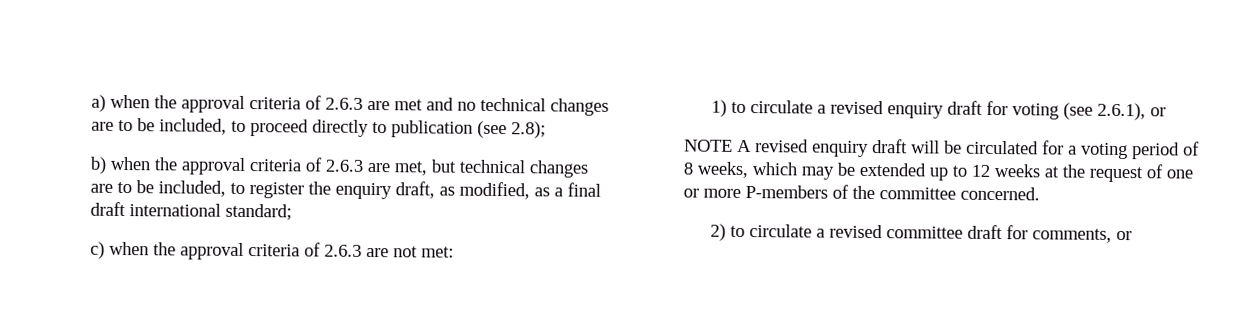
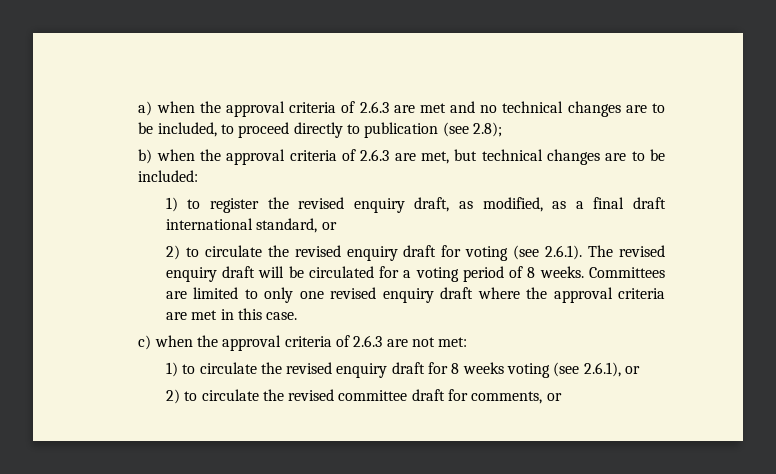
[158,180,227,197] included, -> [138,170,199,182] [165,197,178,212] included: // 1)
(332, 188) none -> [298,197,345,209] revised
[225,203,293,221] standard; -> [256,218,337,233] [165,245,665,261] [165,266,666,282] [165,287,665,303] [165,308,298,320] standard, or // 2) to circulate the revised enquiry draft for voting (see 2.6.1). The revised enquiry draft will be circulated for a voting period of 8 weeks. Committees are limited to only one revised enquiry draft where the approval criteria are met in this case.
[817,100,1009,119] a revised enquiry draft for -> [260,362,504,378] the revised enquiry draft for 8 weeks
[684,139,1201,160] [683,161,1194,183] [683,184,1041,201] [710,223,826,241] // NOTE A revised enquiry draft will be circulated for a voting period of 8 weeks, which may be extended up to 12 weeks at the request of one or more P-members of the committee concerned. // 2) to circulate a -> [165,389,284,404] // 2) to circulate the

